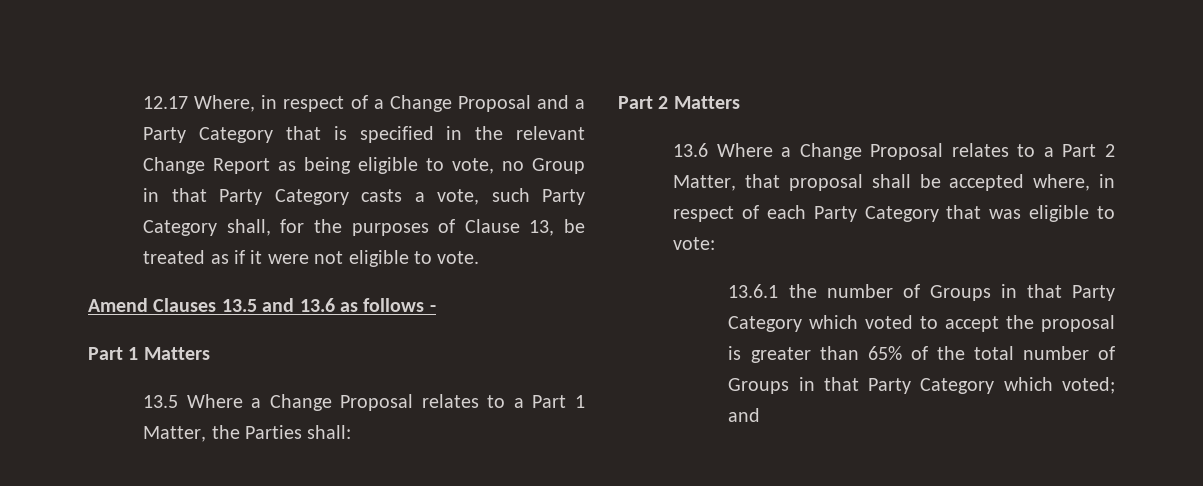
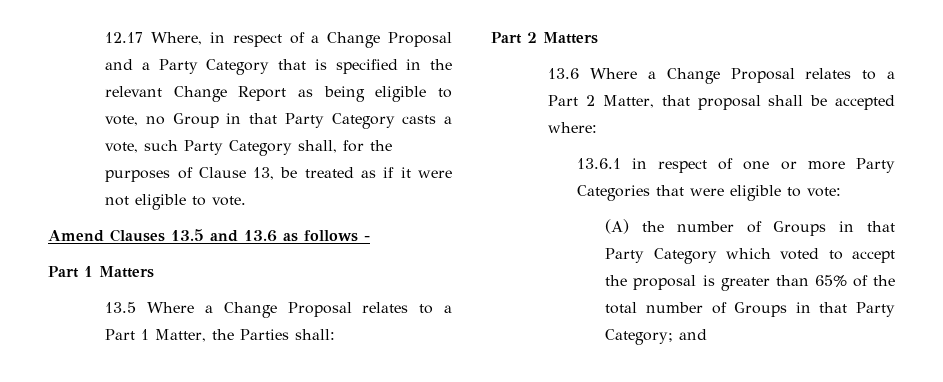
[1033,174,1115,191] [673,205,1022,222] where, in respect of each Party Category that was -> [548,122,598,133] [576,158,895,173] [576,185,724,201] where: // 13.6.1 in respect of one or more Party Categories that were
[728,284,779,298] 13.6.1 -> [605,219,630,234] (A)
[920,377,1115,394] Category which voted; -> [605,329,674,345] Category;

